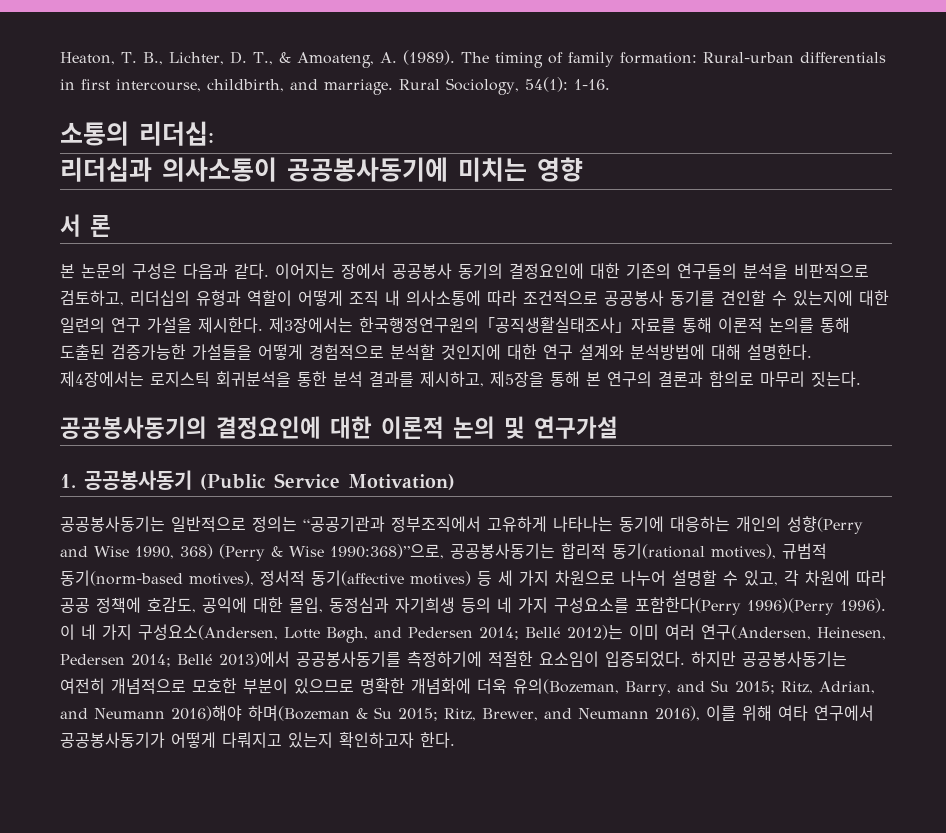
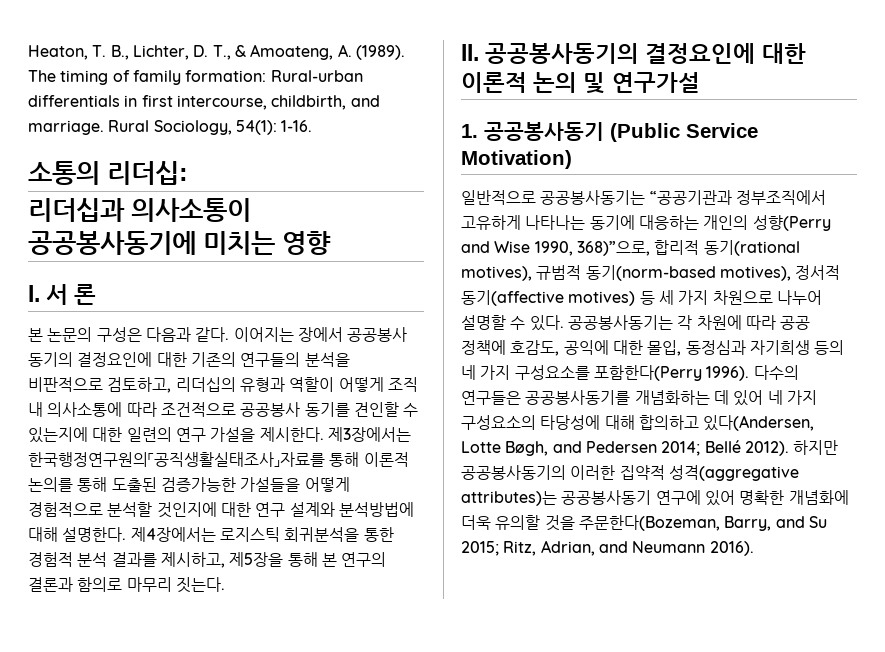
(583, 169) none -> [28,285,40,302] I.
(327, 379) none -> [28,552,73,567] 경험적
(861, 379) none -> [461,44,479,61] II.
[60,516,297,532] 공공봉사동기는 일반적으로 정의는 -> [461,190,646,205] 일반적으로 공공봉사동기는
[180,543,555,561] 368) (Perry & Wise 1990:368)”으로, 공공봉사동기는 -> [576,241,650,256] 368)”으로,
[744,570,778,586] 있고, -> [529,315,673,331] 있다. 공공봉사동기는
[747,598,886,615] [60,624,278,640] 1996)(Perry 1996). 이 네 가지 구성요소(Andersen, -> [706,365,799,381] [461,390,817,406] [461,415,815,431] 1996). 다수의 연구들은 공공봉사동기를 개념화하는 데 있어 네 가지 구성요소의 타당성에 대해 합의하고 있다(Andersen,
[567,624,886,640] [60,651,847,667] [60,678,619,694] 2012)는 이미 여러 연구(Andersen, Heinesen, Pedersen 2014; Bellé 2013)에서 공공봉사동기를 측정하기에 적절한 요소임이 입증되었다. 하지만 공공봉사동기는 여전히 개념적으로 모호한 부분이 있으므로 명확한 개념화에 더욱 유의(Bozeman, -> [744,440,839,456] [461,465,799,481] [461,490,849,506] [461,515,720,531] 2012). 하지만 공공봉사동기의 이러한 집약적 성격(aggregative attributes)는 공공봉사동기 연구에 있어 명확한 개념화에 더욱 유의할 것을 주문한다(Bozeman,
[171,705,874,721] [60,732,455,748] 2016)해야 하며(Bozeman & Su 2015; Ritz, Brewer, and Neumann 2016), 이를 위해 여타 연구에서 공공봉사동기가 어떻게 다뤄지고 있는지 확인하고자 한다. -> [709,541,754,556] 2016).

